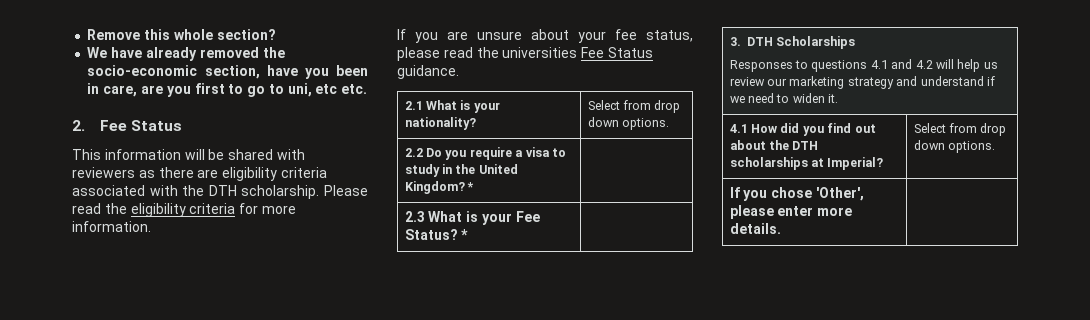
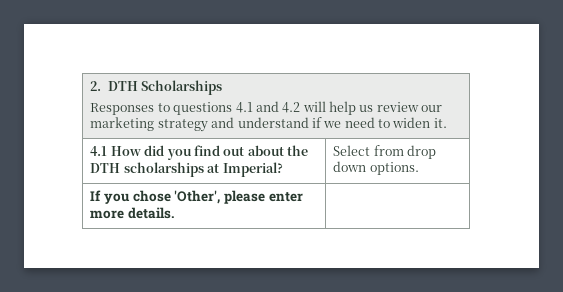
[87,29,276,40] [87,47,285,61] [87,65,368,79] [87,83,368,97] [72,120,182,131] [72,149,305,160] [72,167,327,181] [72,185,368,199] [72,203,296,217] [72,221,151,232] [397,29,693,43] [397,47,653,61] [397,65,459,79] [404,100,500,113] [404,117,476,130] [587,100,681,113] [587,117,670,130] [404,147,566,160] [404,164,518,177] [404,181,475,194] [404,211,540,225] [404,229,469,240] [729,37,741,46] Remove this whole section? // We have already removed the socio-economic section, have you been in care, are you first to go to uni, etc etc. // 2. Fee Status // This information will be shared with reviewers as there are eligibility criteria associated with the DTH scholarship. Please read the eligibility criteria for more information. // If you are unsure about your fee status, please read the universities Fee Status guidance. // 2.1 What is your nationality? | Select from drop down options. // 2.2 Do you require a visa to study in the United Kingdom? * | // 2.3 What is your Fee Status? * | // 3. -> [90,81,102,91] 2.

